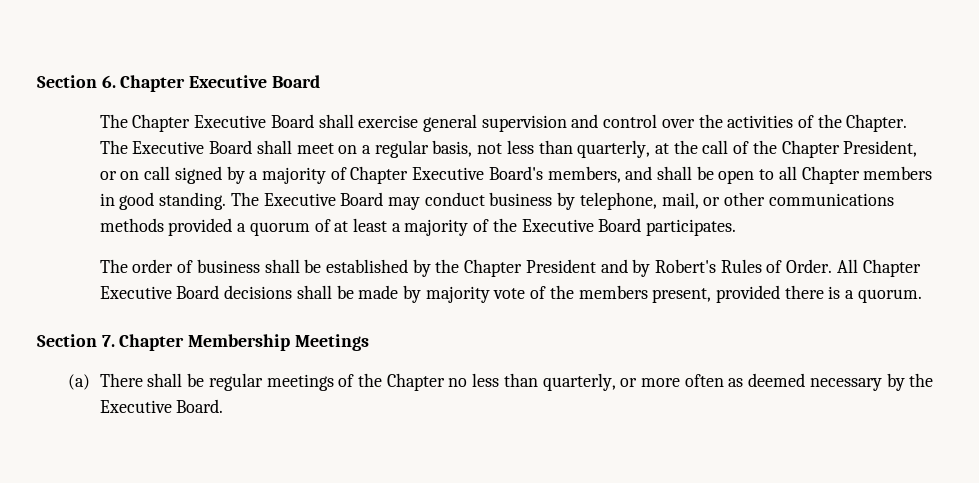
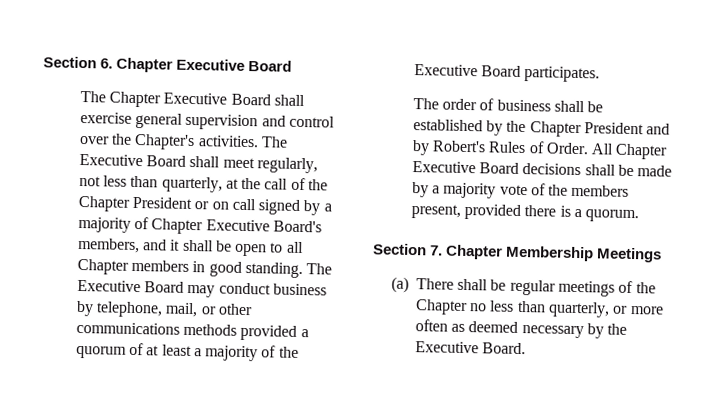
[727,114,908,132] activities of the Chapter. -> [134,133,259,151] Chapter's activities.
[338,140,473,158] on a regular basis, -> [256,157,318,174] regularly,
[843,140,918,157] President, -> [131,196,192,210] President
(653, 173) none -> [170,239,181,251] it
(421, 294) none -> [431,185,440,194] a

